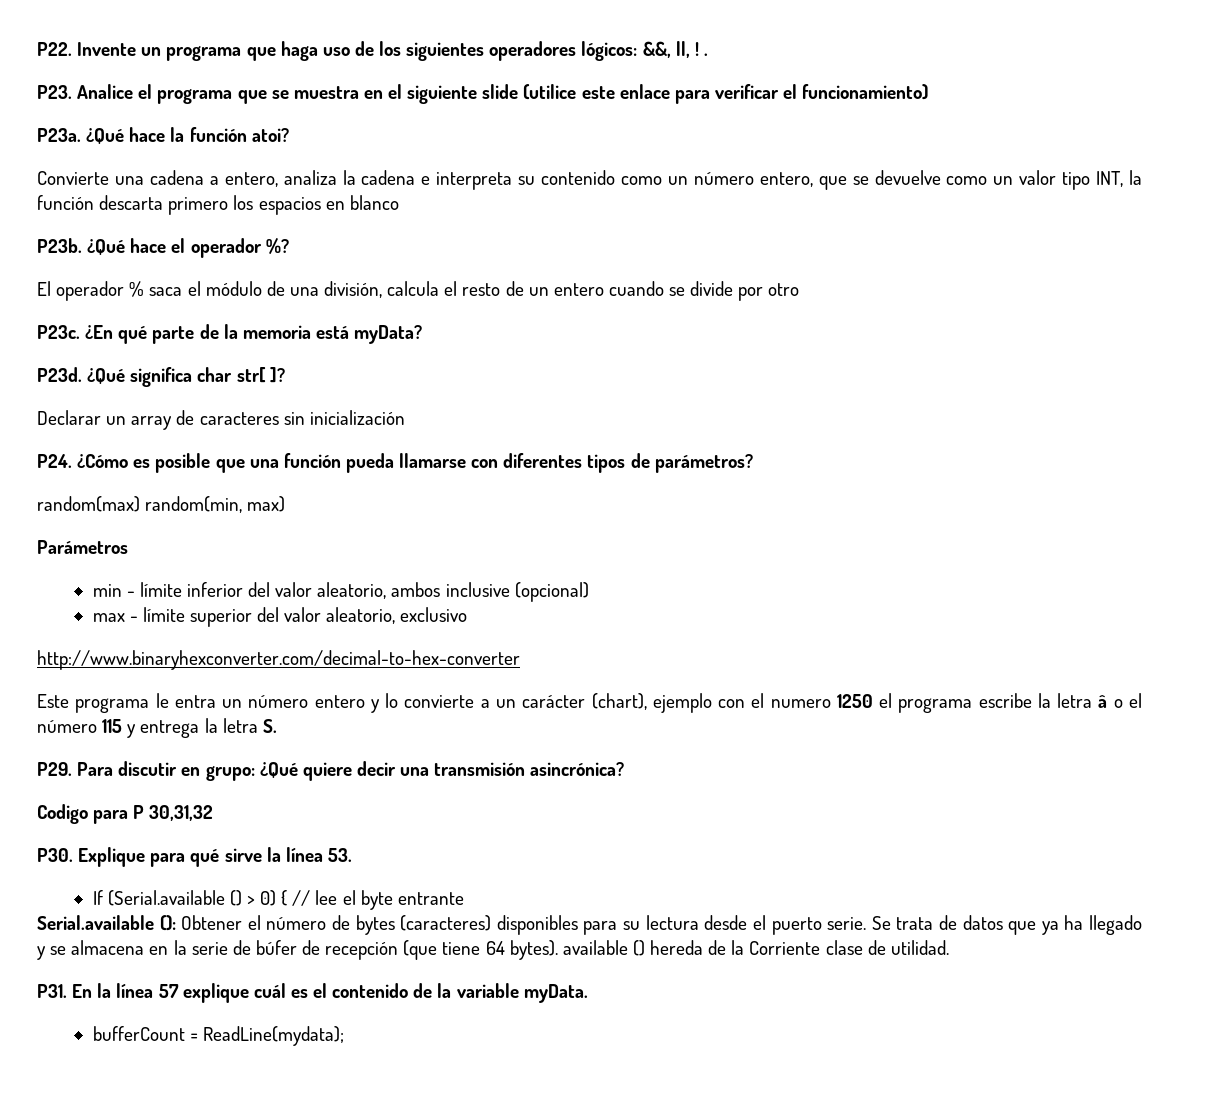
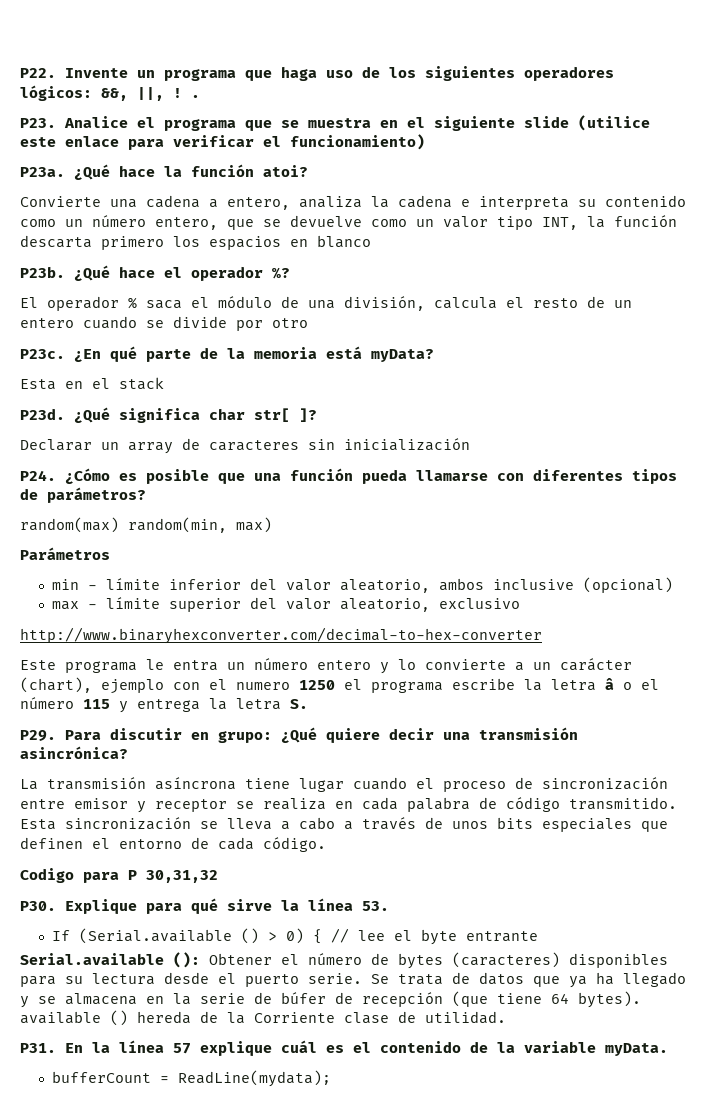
(423, 334) none -> [20,377,164,390] // Esta en el stack
(625, 769) none -> [20,777,668,792] [20,797,677,813] [20,817,668,832] [20,837,326,852] // La transmisión asíncrona tiene lugar cuando el proceso de sincronización entre emisor y receptor se realiza en cada palabra de código transmitido. Esta sincronización se lleva a cabo a través de unos bits especiales que definen el entorno de cada código.

